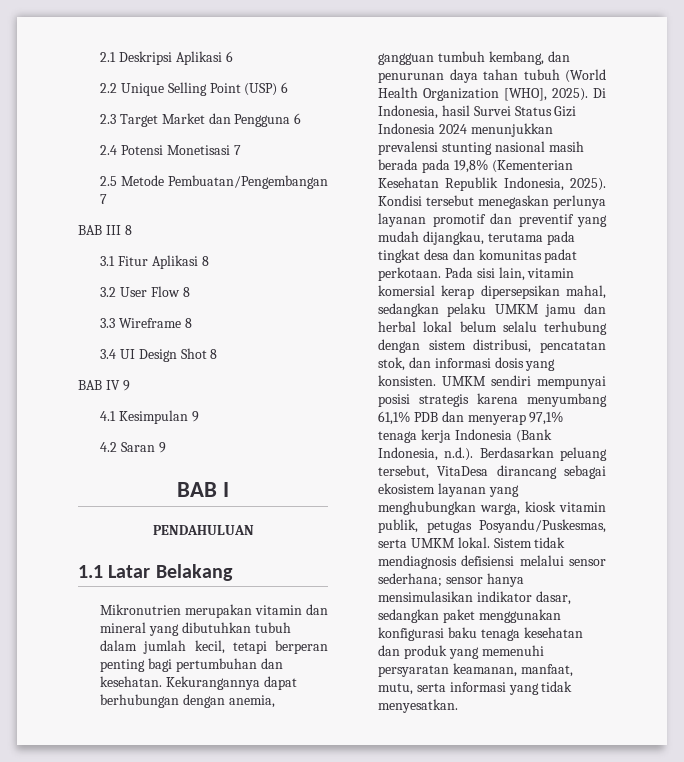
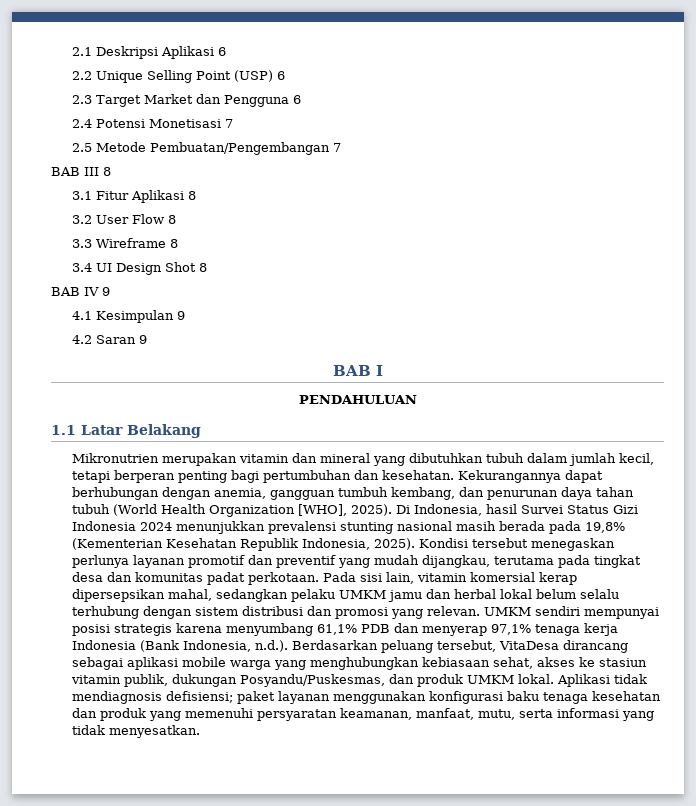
[473,339,606,353] [378,357,556,371] [378,375,437,386] distribusi, pencatatan stok, dan informasi dosis yang konsisten. -> [242,606,481,619] distribusi dan promosi yang relevan.
[378,483,519,497] [378,501,606,515] [378,519,606,533] [378,539,408,548] ekosistem layanan yang menghubungkan warga, kiosk vitamin publik, petugas Posyandu/Puskesmas, serta -> [127,657,648,670] [71,674,464,687] aplikasi mobile warga yang menghubungkan kebiasaan sehat, akses ke stasiun vitamin publik, dukungan Posyandu/Puskesmas, dan produk
[493,538,532,548] Sistem -> [557,674,611,687] Aplikasi
[461,555,606,566] [378,573,524,587] [378,591,571,605] [378,609,476,623] defisiensi melalui sensor sederhana; sensor hanya mensimulasikan indikator dasar, sedangkan paket -> [166,691,331,704] defisiensi; paket layanan

